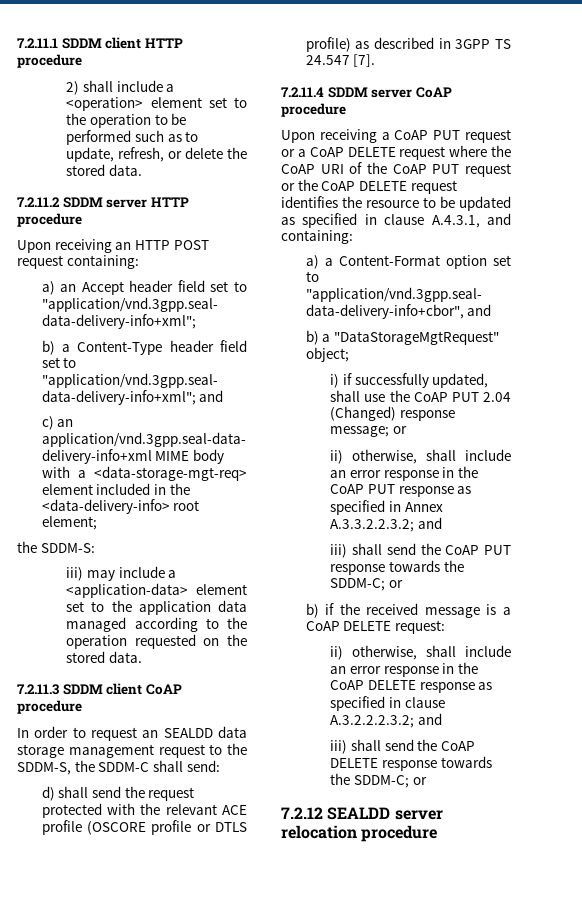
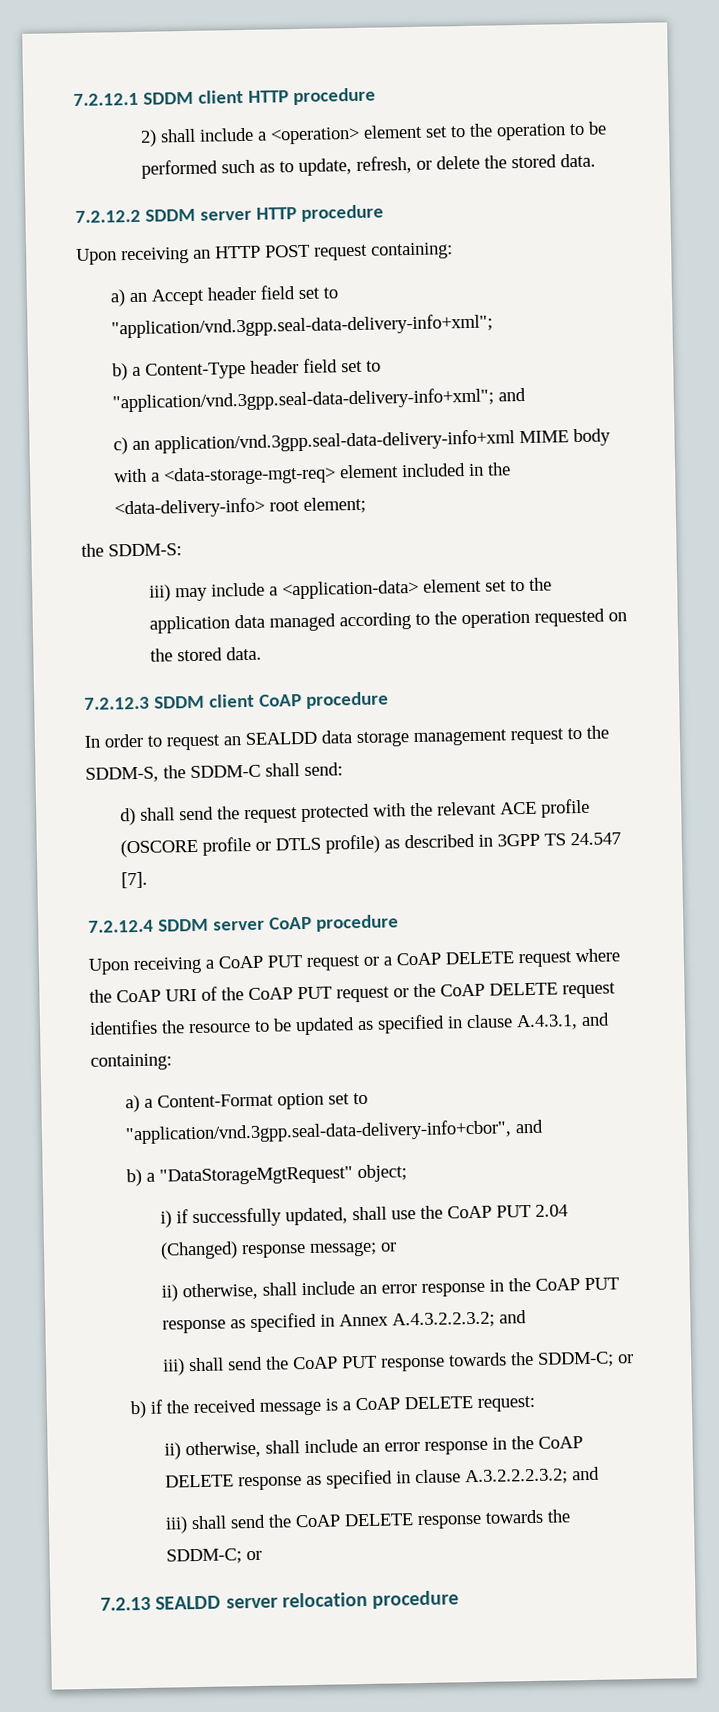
[17,38,58,48] 7.2.11.1 -> [73,92,139,107] 7.2.12.1
[17,197,60,207] 7.2.11.2 -> [75,209,141,224] 7.2.12.2
[17,684,59,695] 7.2.11.3 -> [84,696,150,710] 7.2.12.3
[281,87,324,97] 7.2.11.4 -> [88,919,154,933] 7.2.12.4
[330,519,415,532] A.3.3.2.2.3.2; -> [392,1311,496,1329] A.4.3.2.2.3.2;
[281,807,323,819] 7.2.12 -> [100,1596,151,1611] 7.2.13

